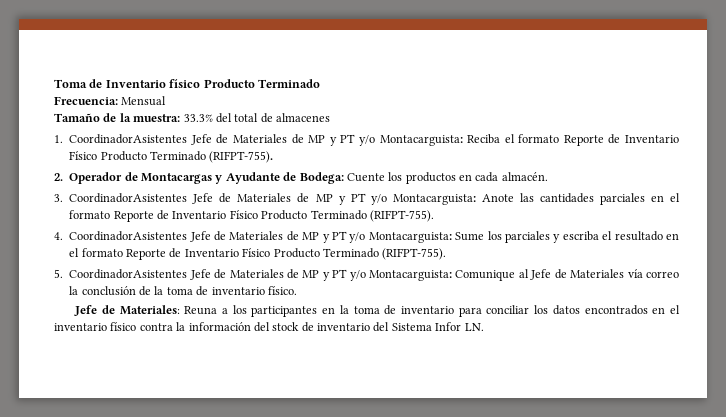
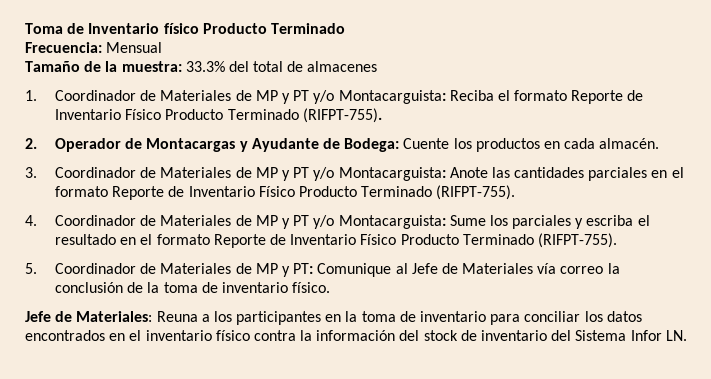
[69,134,212,145] CoordinadorAsistentes Jefe -> [55,90,137,101] Coordinador
[69,193,214,204] CoordinadorAsistentes Jefe -> [55,167,137,178] Coordinador
[69,231,211,242] CoordinadorAsistentes Jefe -> [55,215,137,226] Coordinador
[69,269,453,281] CoordinadorAsistentes Jefe de Materiales de MP y PT y/o Montacarguista: -> [55,263,314,277] Coordinador de Materiales de MP y PT:

